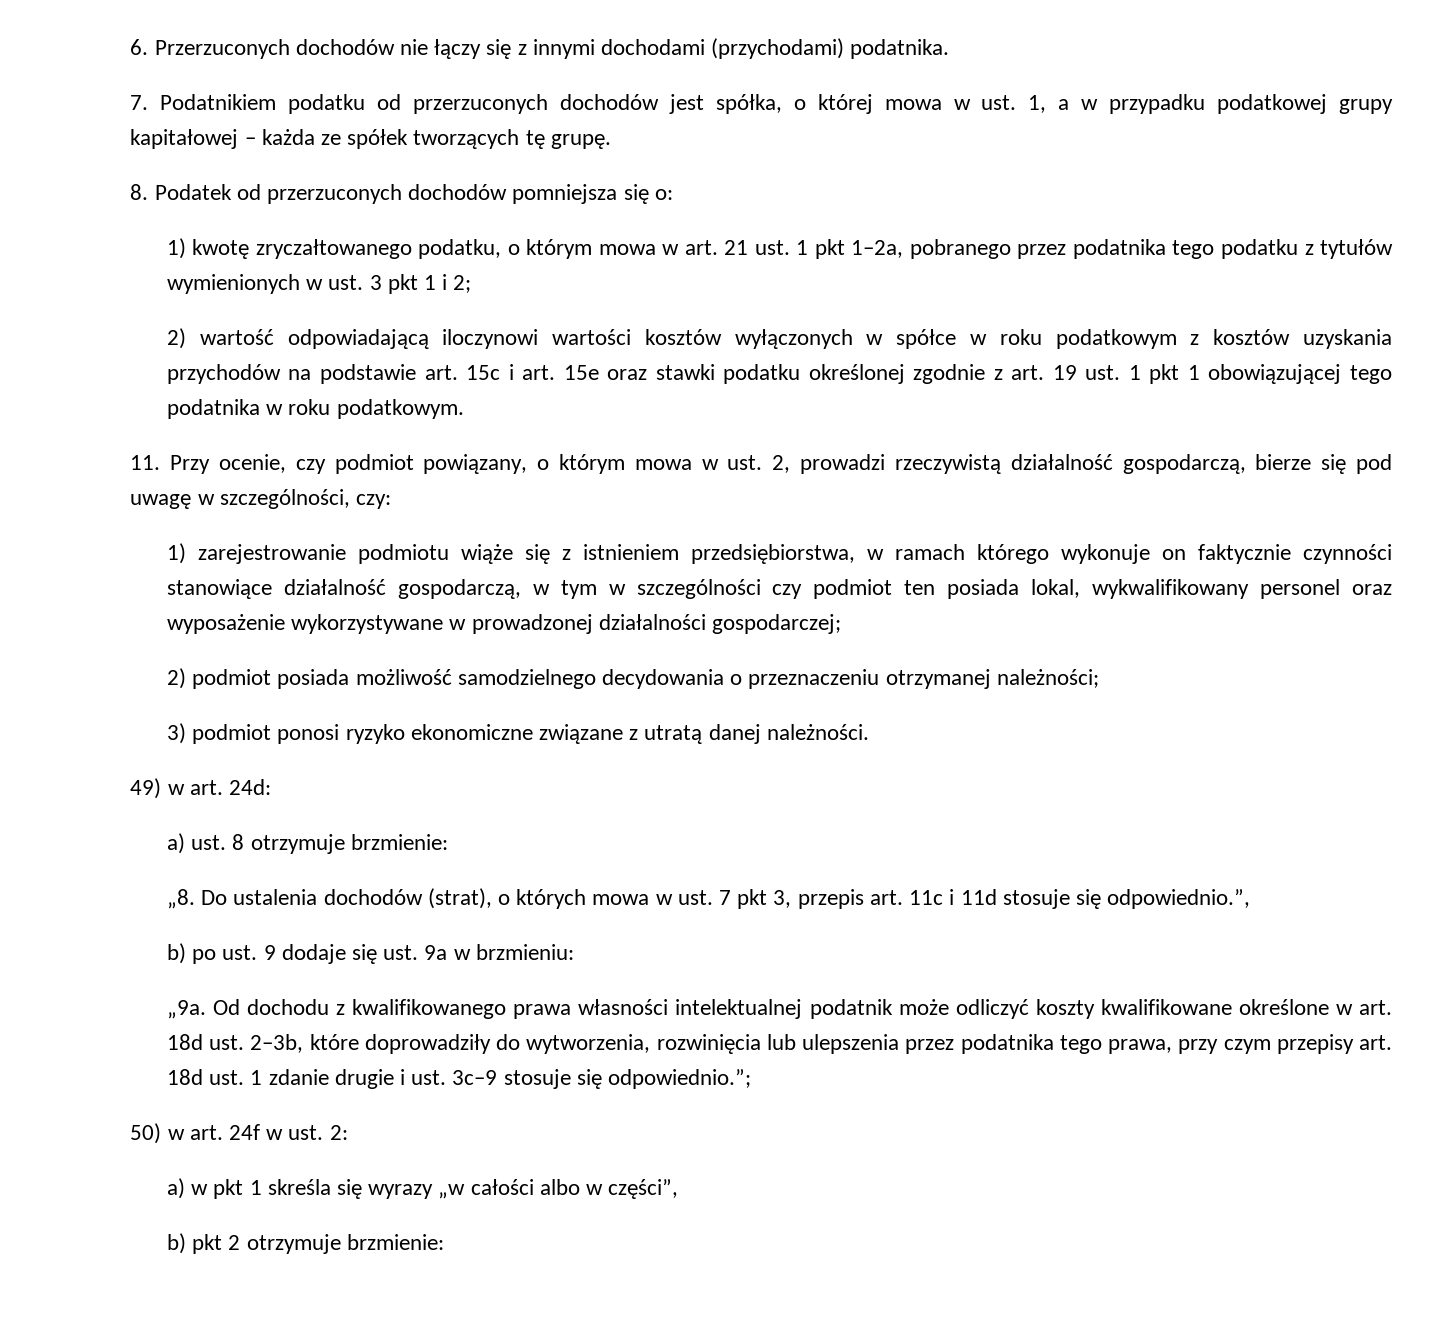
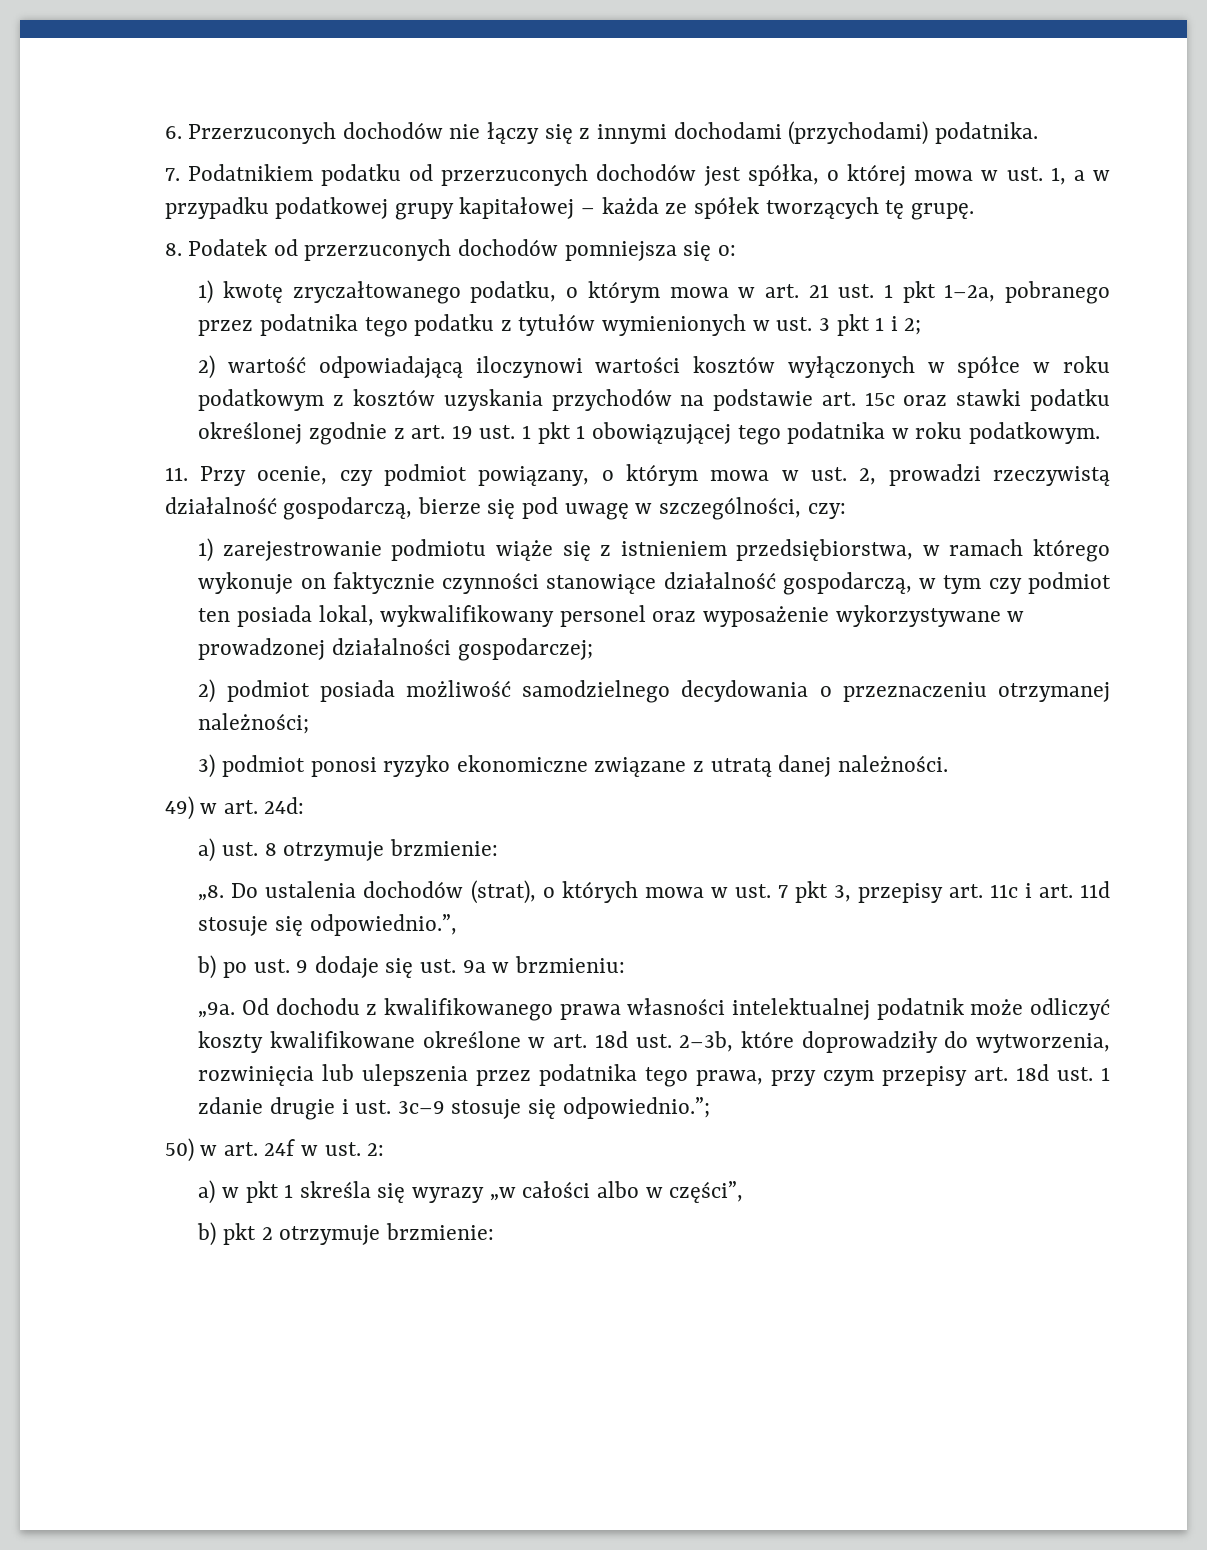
[508,364,599,380] i art. 15e -> (895, 399) none
[608,579,761,599] w szczególności -> (982, 584) none
[797,889,864,909] przepis -> [857,883,943,903] przepisy
(955, 897) none -> [1038,884,1073,898] art.

